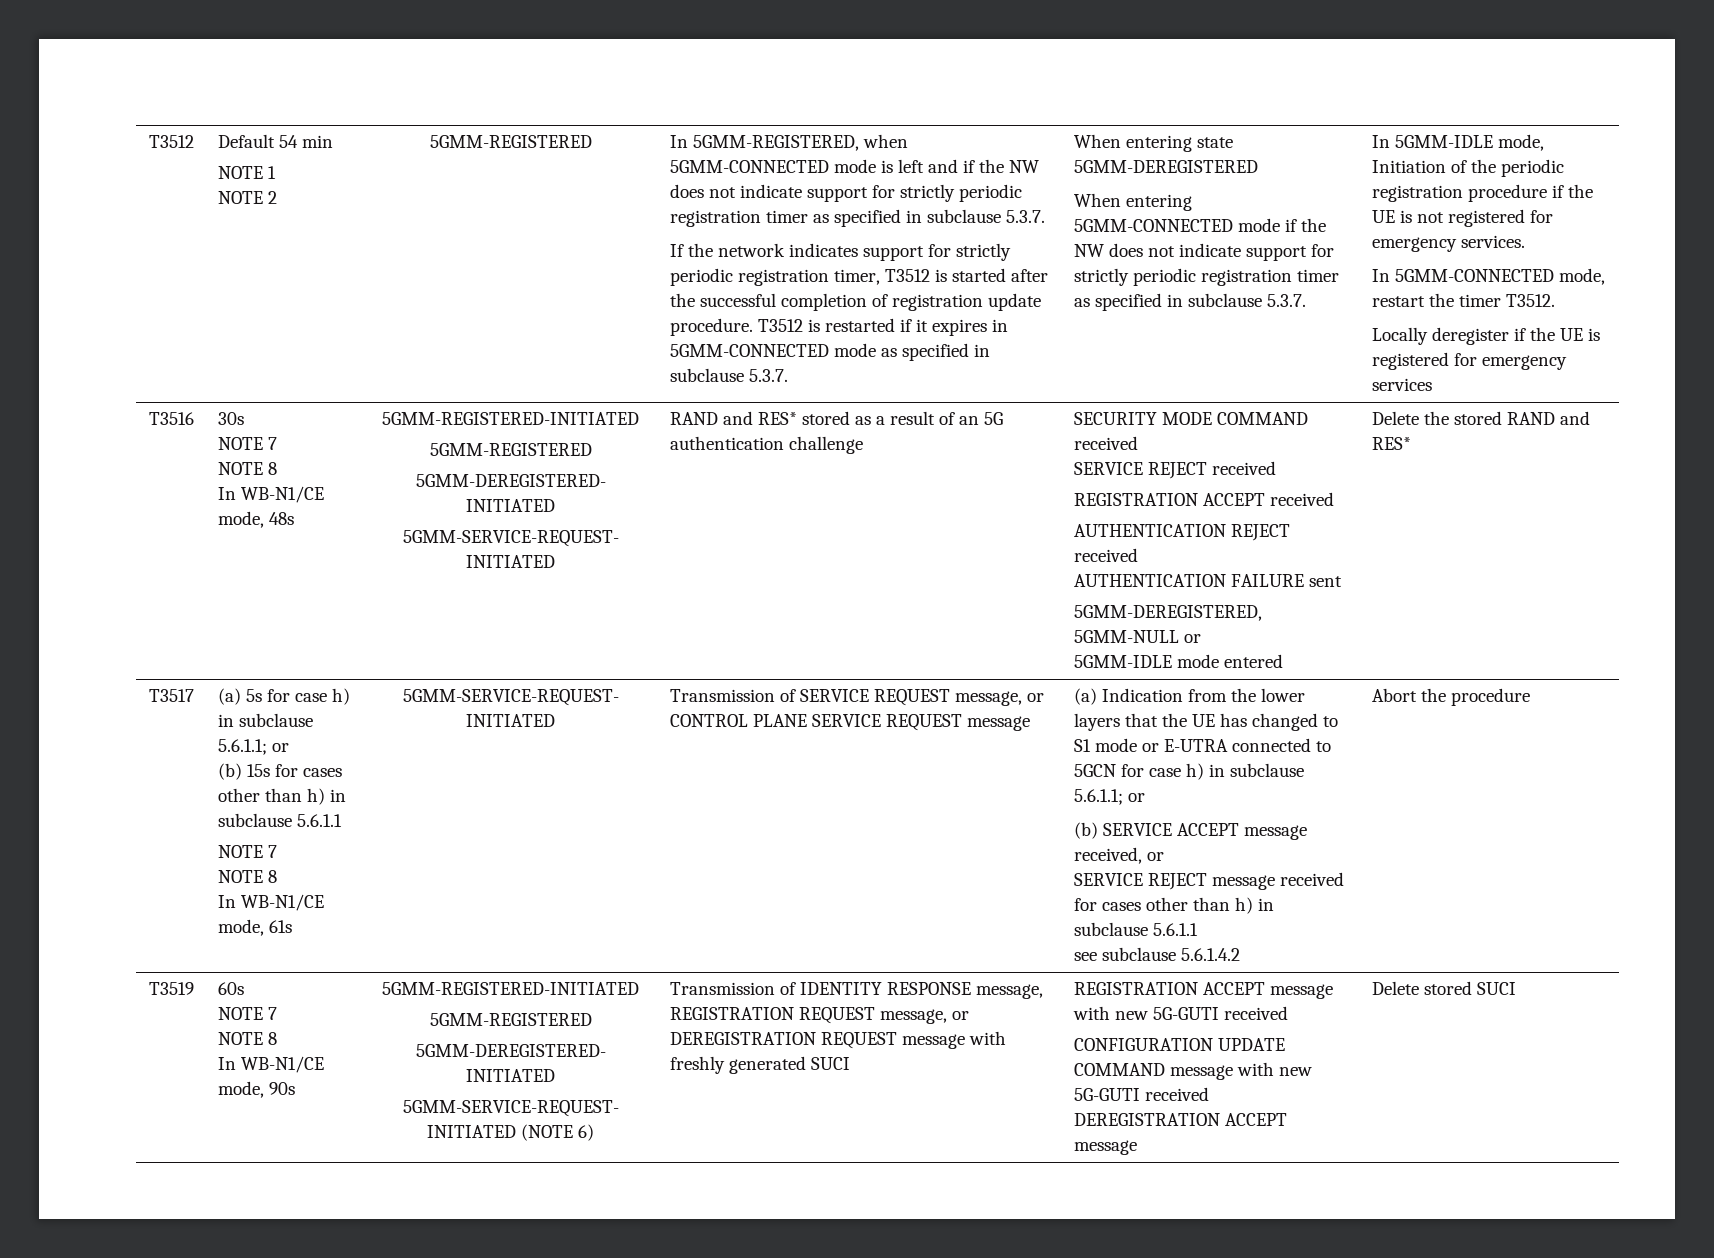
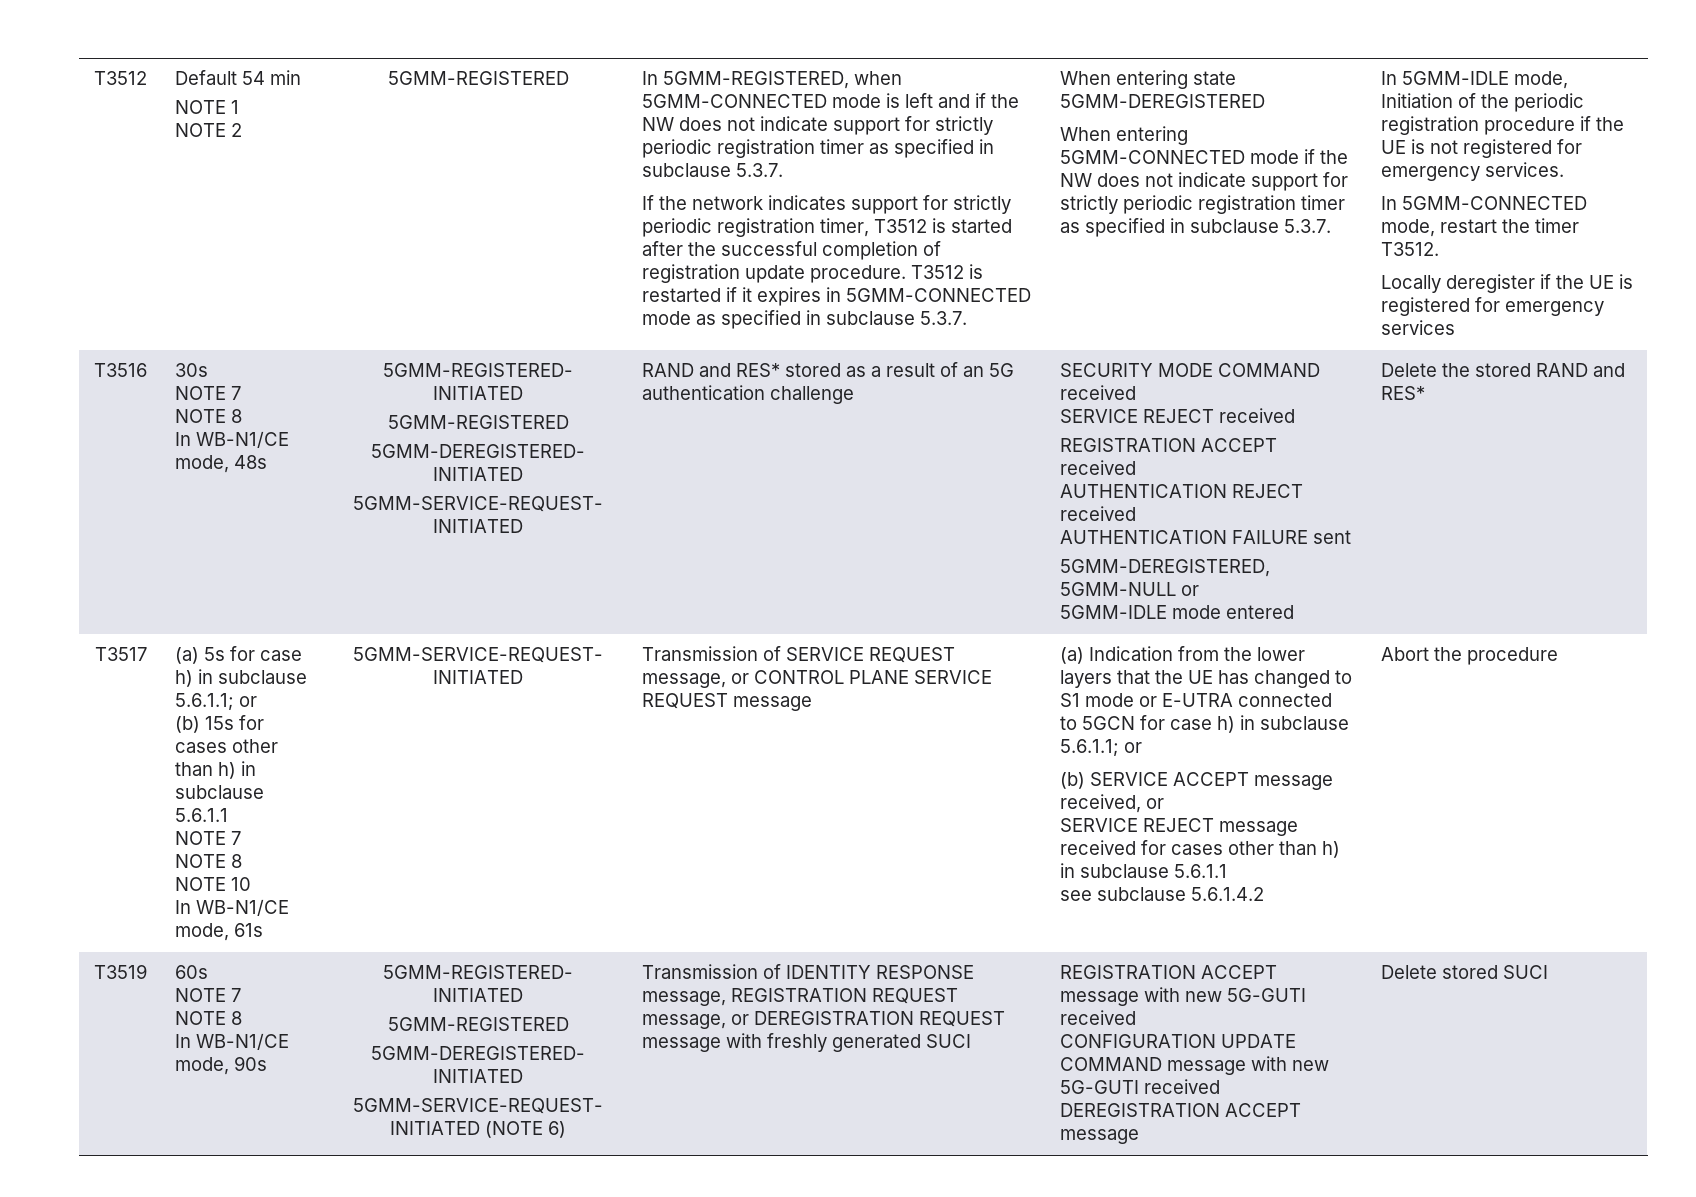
(278, 876) none -> [175,877,252,891] // NOTE 10

